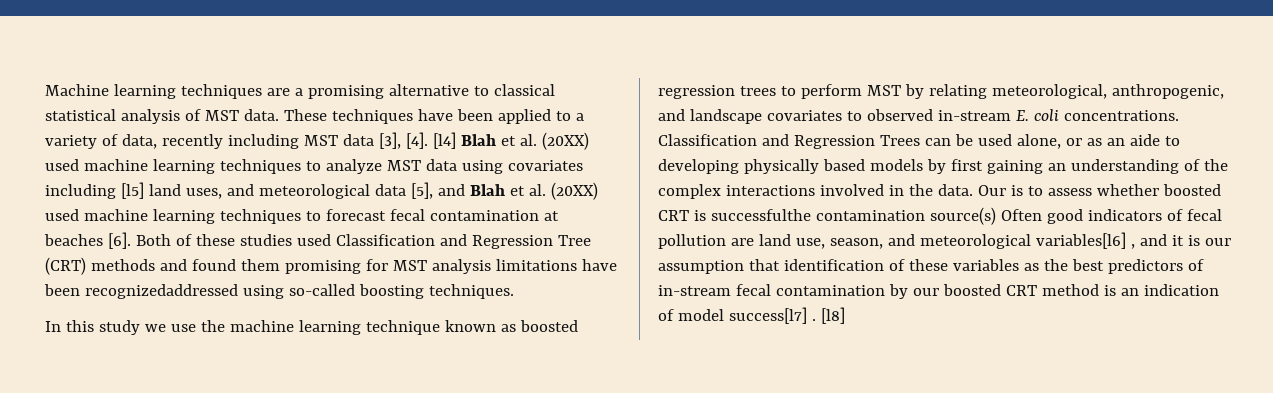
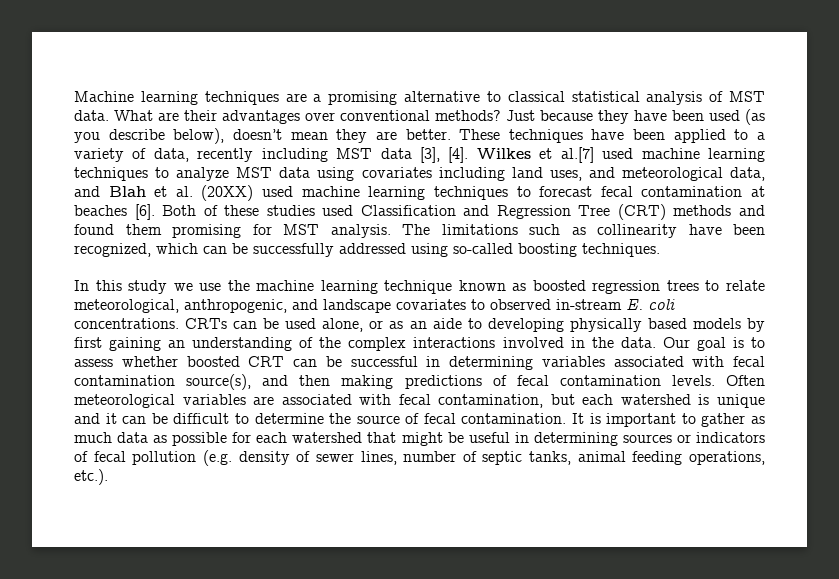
(279, 115) none -> [114,109,765,125] [74,128,451,144] What are their advantages over conventional methods? Just because they have been used (as you describe below), doesn’t mean they are better.
[432,132,589,150] [l4] Blah et al. (20XX) -> [476,147,594,163] Wilkes et al.[7]
[120,182,144,199] [l5] -> (505, 174) none
[374,182,433,199] data [5], -> [730,167,765,181] data,
[431,259,617,274] [44,284,238,299] analysis limitations have been recognizedaddressed -> [330,224,765,238] [74,243,406,257] analysis. The limitations such as collinearity have been recognized, which can be successfully addressed
[800,84,987,99] perform MST by relating -> [726,280,765,291] relate
[658,134,920,149] Classification and Regression Trees -> [185,318,228,329] CRTs
(1006, 190) none -> [696,337,726,351] goal
[693,207,1222,225] [658,232,1231,249] [658,259,1204,274] [658,284,1219,299] [658,307,845,324] is successfulthe contamination source(s) Often good indicators of fecal pollution are land use, season, and meteorological variables[l6] , and it is our assumption that identification of these variables as the best predictors of in-stream fecal contamination by our boosted CRT method is an indication of model success[l7] . [l8] -> [293,356,765,370] [74,374,766,390] [74,394,765,408] [74,413,765,427] [74,432,766,446] [74,450,765,466] [74,469,108,485] can be successful in determining variables associated with fecal contamination source(s), and then making predictions of fecal contamination levels. Often meteorological variables are associated with fecal contamination, but each watershed is unique and it can be difficult to determine the source of fecal contamination. It is important to gather as much data as possible for each watershed that might be useful in determining sources or indicators of fecal pollution (e.g. density of sewer lines, number of septic tanks, animal feeding operations, etc.).

